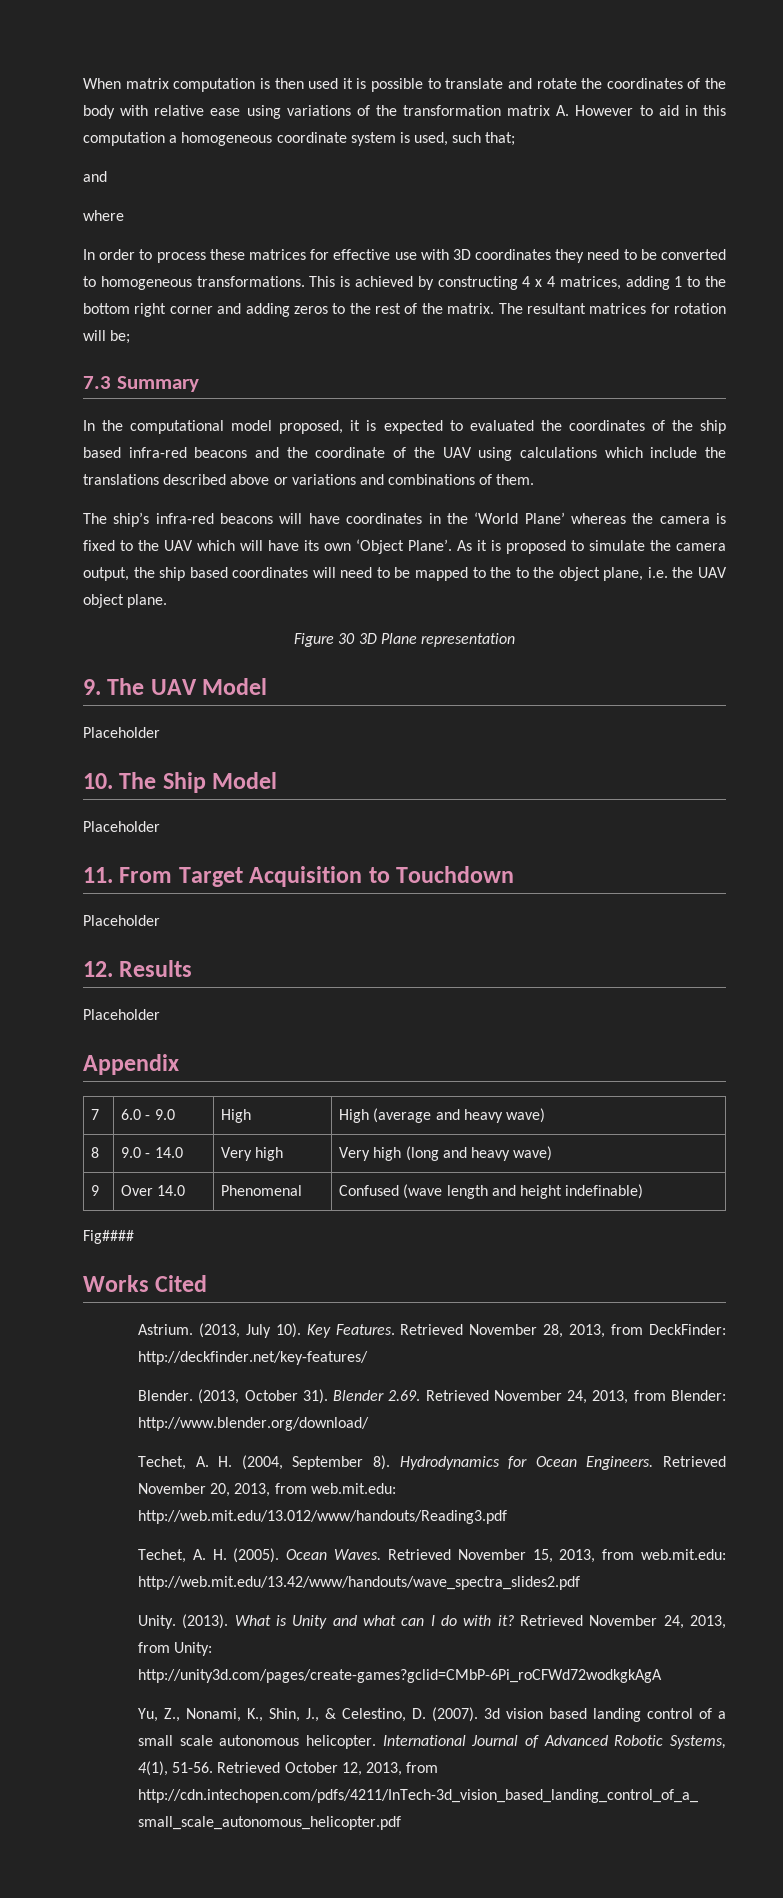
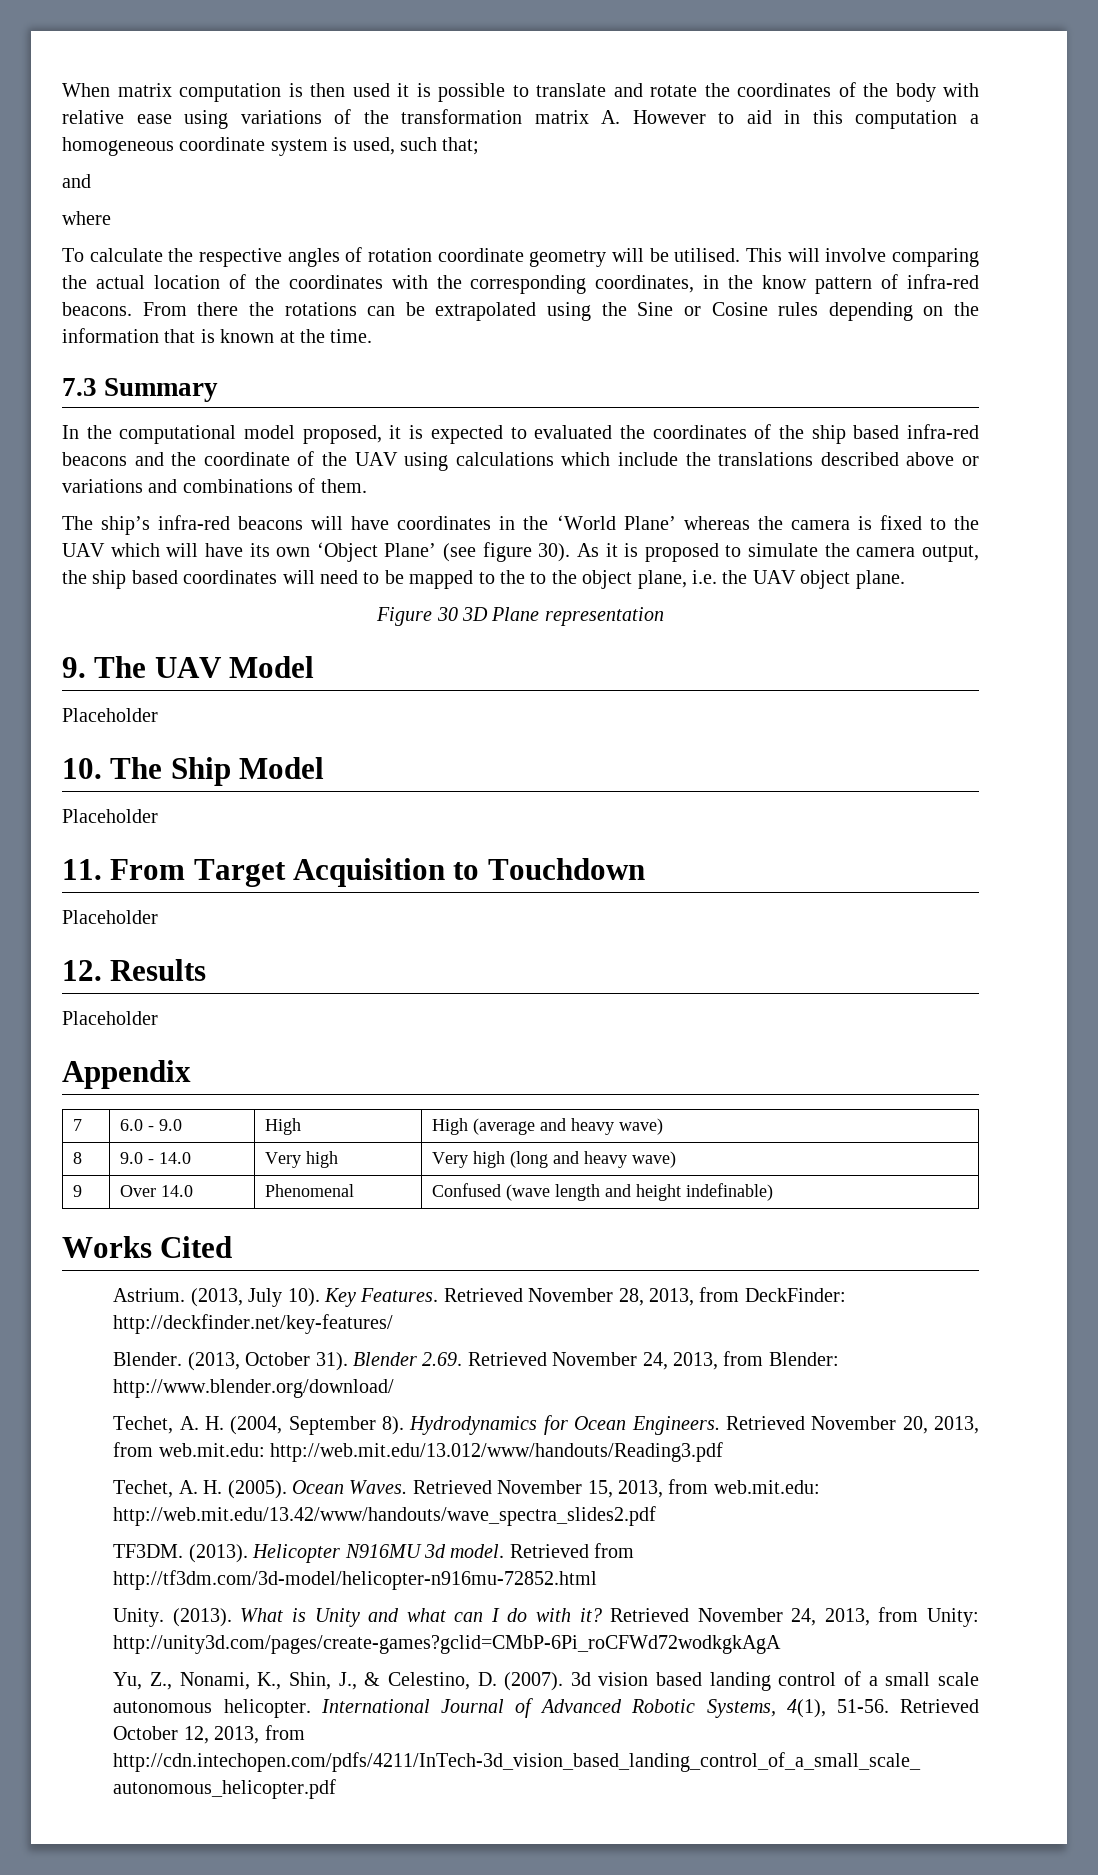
[83,249,726,263] [83,276,726,290] [83,303,726,317] [83,330,131,344] In order to process these matrices for effective use with 3D coordinates they need to be converted to homogeneous transformations. This is achieved by constructing 4 x 4 matrices, adding 1 to the bottom right corner and adding zeros to the rest of the matrix. The resultant matrices for rotation will be; -> [62,247,979,267] [62,274,979,294] [62,302,979,321] [62,328,373,343] To calculate the respective angles of rotation coordinate geometry will be utilised. This will involve comparing the actual location of the coordinates with the corresponding coordinates, in the know pattern of infra-red beacons. From there the rotations can be extrapolated using the Sine or Cosine rules depending on the information that is known at the time.
[408,539,452,551] Plane’. -> [384,542,571,562] Plane’ (see figure 30).
[83,1230,134,1244] // Fig#### -> (773, 1192) none
(580, 1583) none -> [113,1543,635,1563] [113,1570,598,1590] // TF3DM. (2013). Helicopter N916MU 3d model. Retrieved from http://tf3dm.com/3d-model/helicopter-n916mu-72852.html

